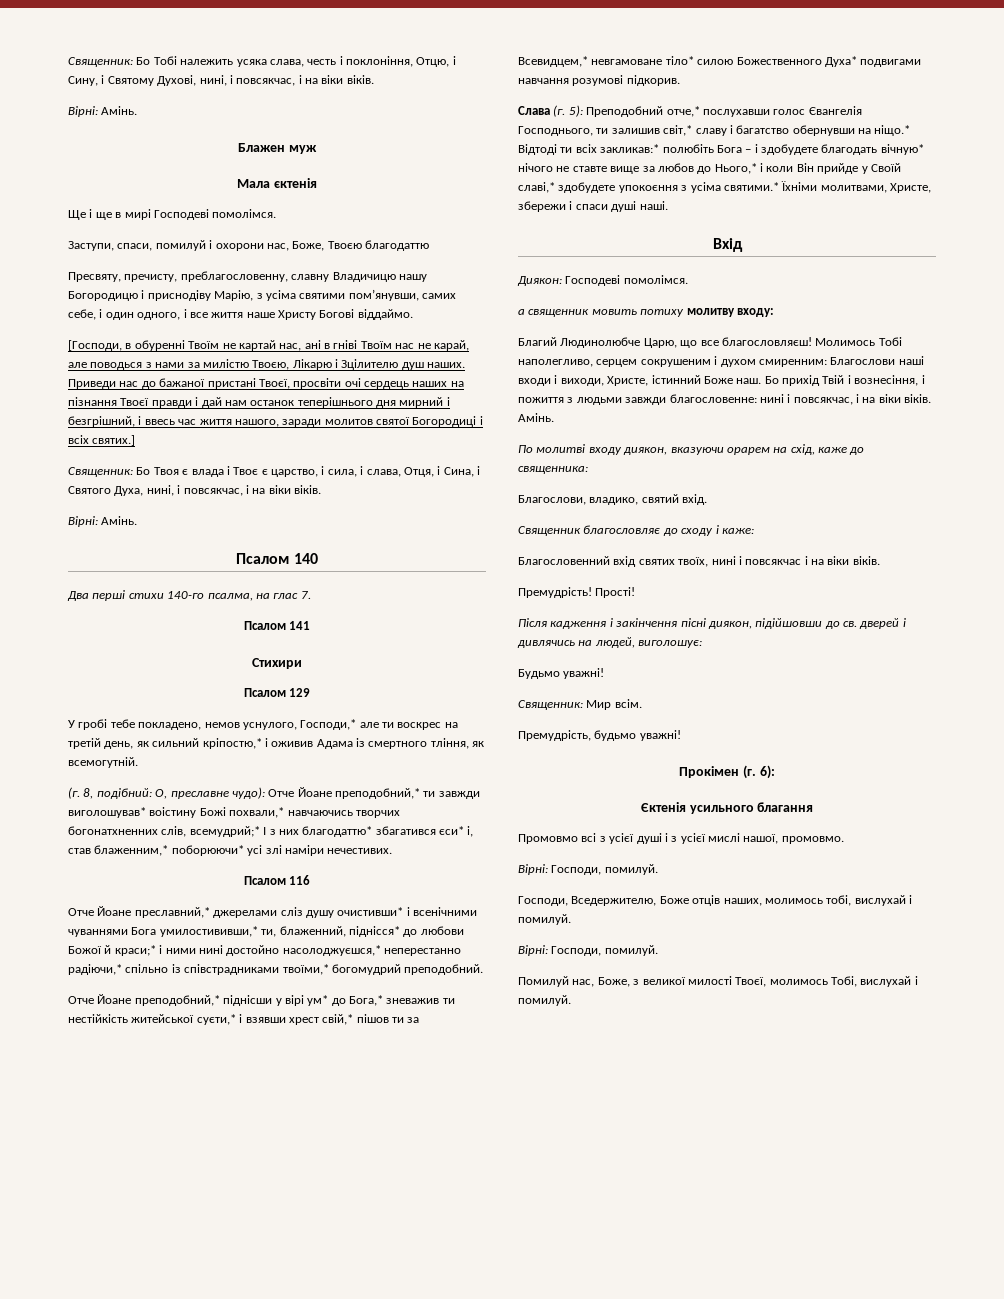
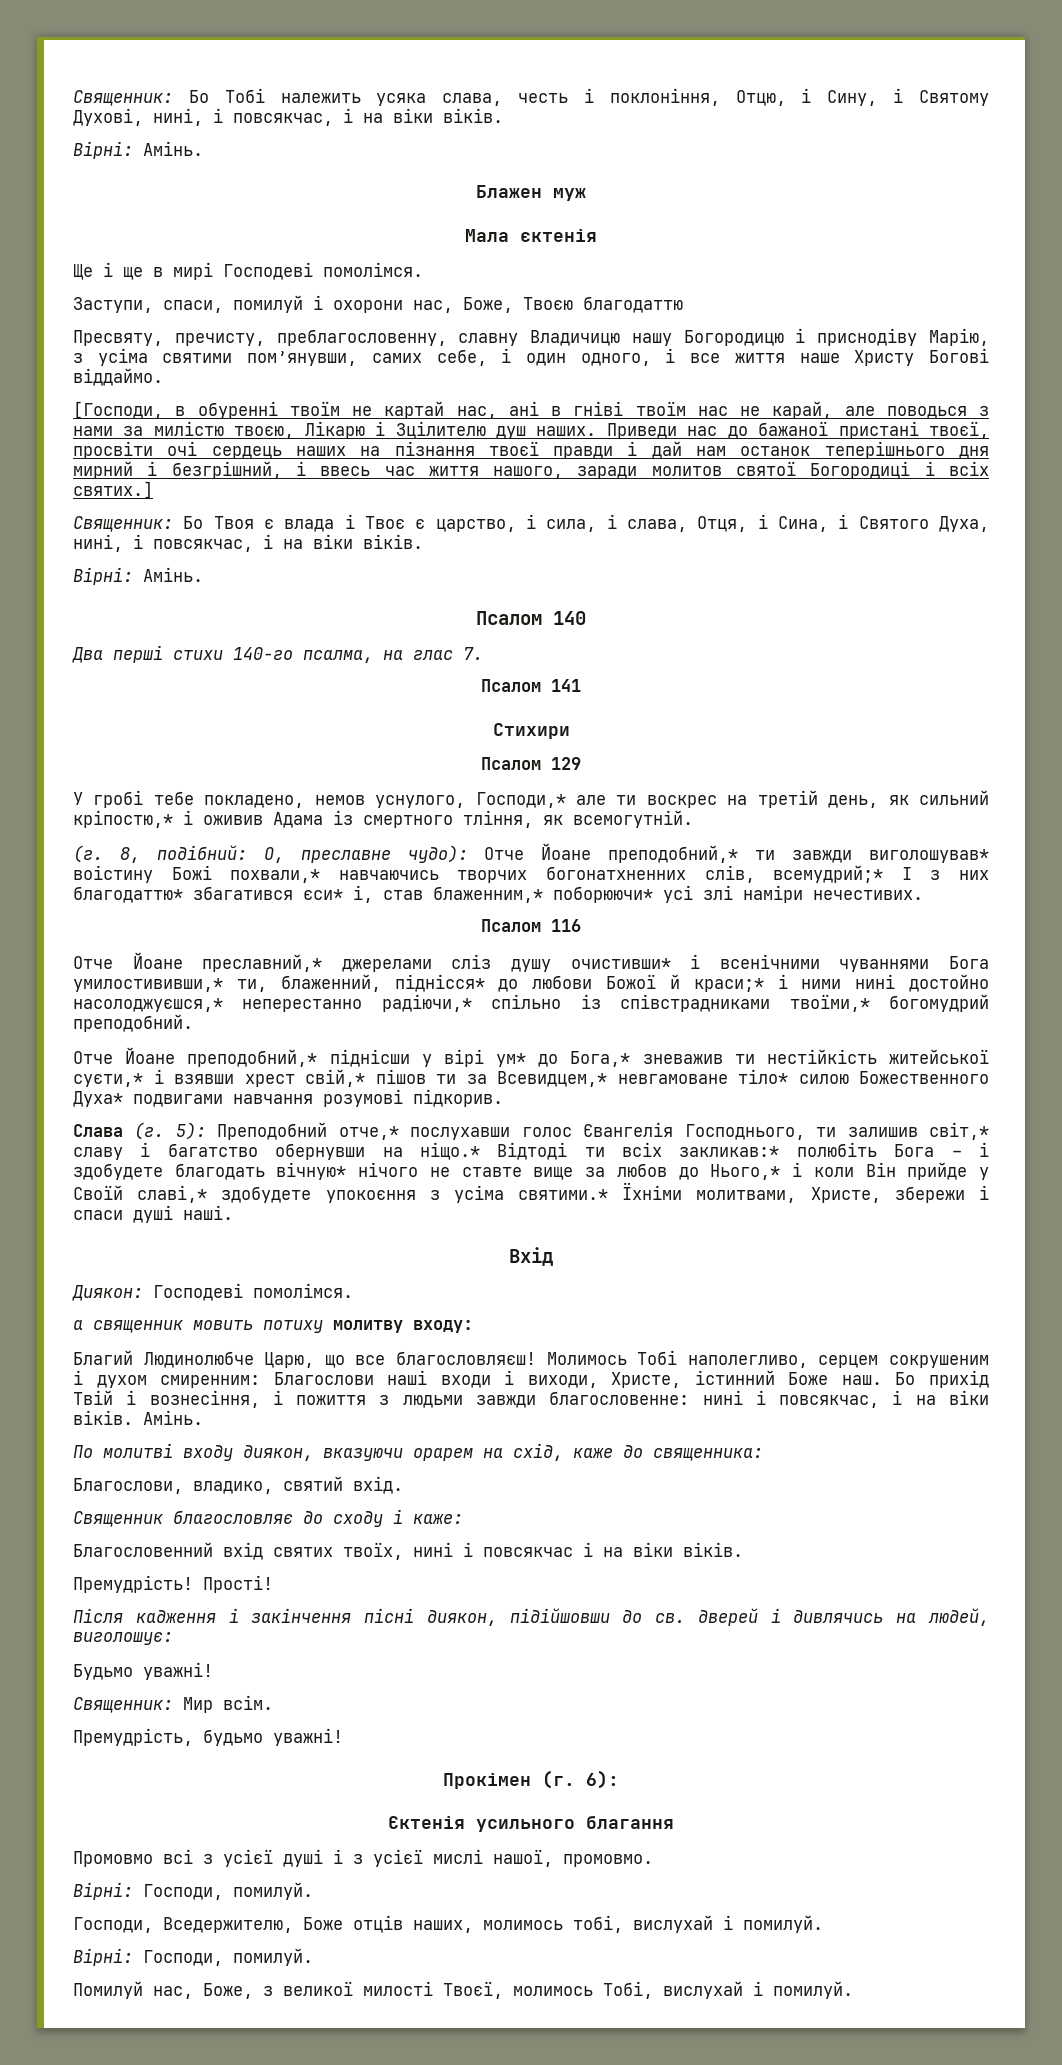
[188,341,220,349] Твоїм -> [289,401,340,416] твоїм
[360,341,392,349] Твоїм -> [635,401,686,416] твоїм
[252,360,290,370] Твоєю, -> [234,426,295,439] твоєю,
[258,379,290,389] Твоєї, -> [929,421,990,439] твоєї,
[120,398,150,406] Твоєї -> [488,441,539,456] твоєї

